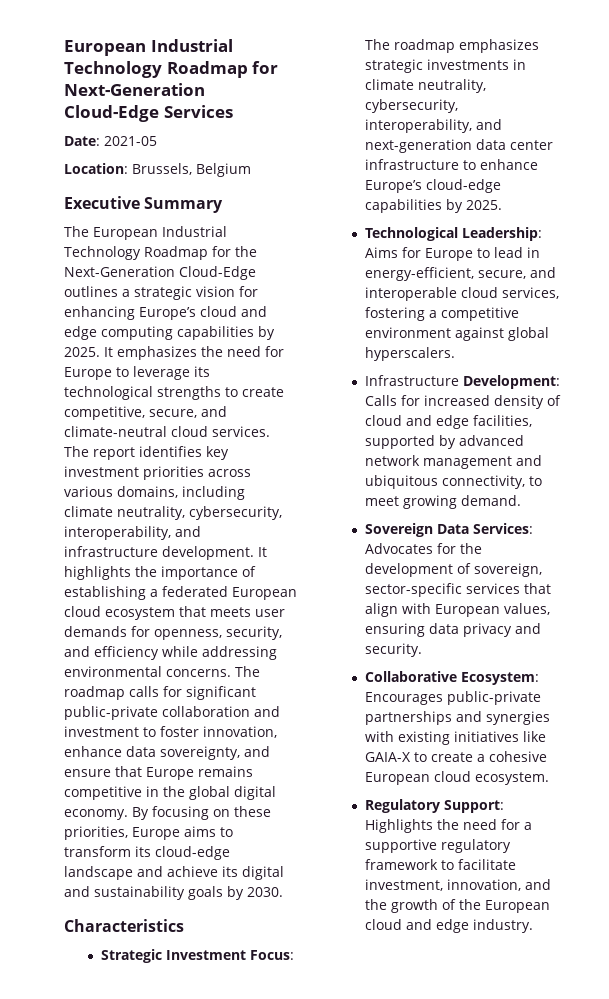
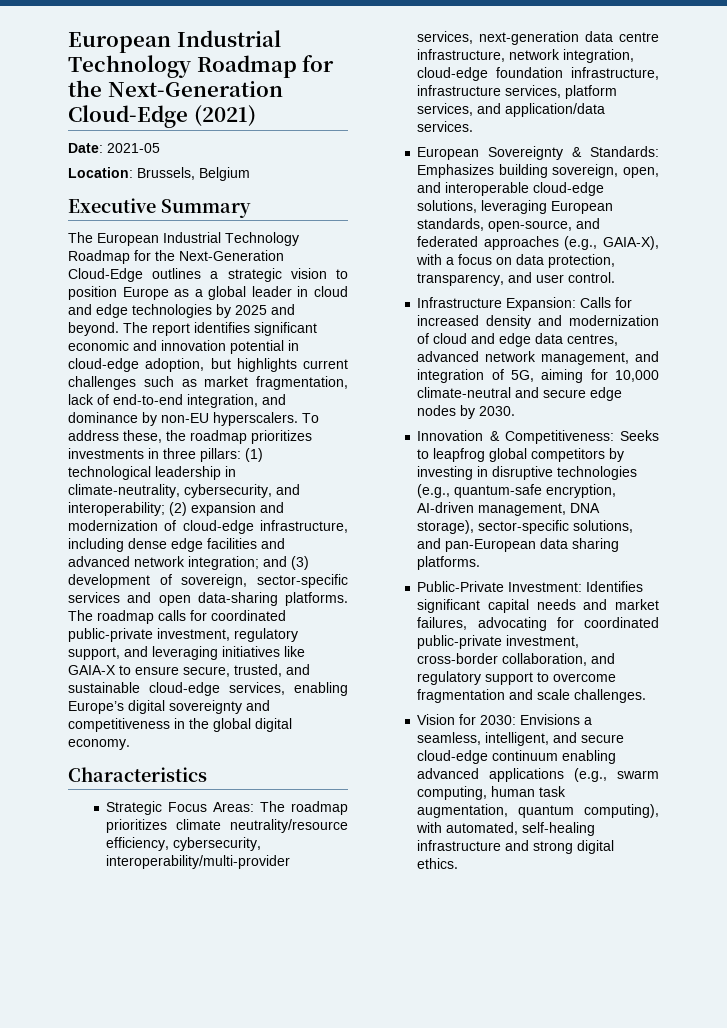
[64,39,233,56] [64,61,279,78] [64,83,205,96] [64,105,233,122] European Industrial Technology Roadmap for Next-Generation Cloud-Edge Services -> [68,30,281,53] [68,55,335,78] [68,80,283,97] [68,105,256,128] European Industrial Technology Roadmap for the Next-Generation Cloud-Edge (2021)
[239,286,258,297] [64,306,267,320] [64,326,275,340] [64,346,284,360] [64,366,210,380] [64,386,284,400] [64,406,227,420] [64,426,270,437] [64,446,229,460] [64,466,251,480] [64,486,245,500] [64,506,282,520] [64,526,201,540] [64,546,267,560] [64,566,256,580] [64,586,297,600] [64,606,285,620] [64,626,282,640] [64,646,277,660] [64,666,260,677] [64,686,256,700] [64,706,280,720] [64,726,277,738] [64,746,270,760] [64,766,253,780] [64,786,142,800] for enhancing Europe’s cloud and edge computing capabilities by 2025. It emphasizes the need for Europe to leverage its technological strengths to create competitive, secure, and climate-neutral cloud services. The report identifies key investment priorities across various domains, including climate neutrality, cybersecurity, interoperability, and infrastructure development. It highlights the importance of establishing a federated European cloud ecosystem that meets user demands for openness, security, and efficiency while addressing environmental concerns. The roadmap calls for significant public-private collaboration and investment to foster innovation, enhance data sovereignty, and ensure that Europe remains competitive -> [335,269,348,279] [68,286,349,300] [68,304,295,318] [68,322,317,336] [68,340,299,354] [68,358,348,372] [68,376,348,390] [68,394,286,408] [68,412,319,426] [68,430,312,444] [68,448,263,462] [68,466,236,480] [68,484,300,498] [68,502,284,516] [68,520,348,534] [68,538,285,552] [68,556,309,570] [68,574,348,588] [68,592,348,606] [68,610,286,624] [68,628,298,642] [68,646,305,660] [68,664,310,677] [68,682,348,696] [68,700,270,714] [68,718,170,732] to position Europe as a global leader in cloud and edge technologies by 2025 and beyond. The report identifies significant economic and innovation potential in cloud-edge adoption, but highlights current challenges such as market fragmentation, lack of end-to-end integration, and dominance by non-EU hyperscalers. To address these, the roadmap prioritizes investments in three pillars: (1) technological leadership in climate-neutrality, cybersecurity, and interoperability; (2) expansion and modernization of cloud-edge infrastructure, including dense edge facilities and advanced network integration; and (3) development of sovereign, sector-specific services and open data-sharing platforms. The roadmap calls for coordinated public-private investment, regulatory support, and leveraging initiatives like GAIA-X to ensure secure, trusted, and sustainable cloud-edge services, enabling Europe’s digital sovereignty and competitiveness
[132,806,271,820] [64,826,233,840] [64,846,230,860] [64,866,284,880] [64,886,283,900] [64,919,184,932] [100,949,294,963] [364,39,539,53] [364,59,526,73] [364,79,486,93] [364,99,458,113] [364,119,502,133] [364,139,553,153] [364,159,538,170] [364,179,501,193] [364,199,502,213] [364,227,543,241] [364,247,540,261] [364,267,556,281] [364,287,559,301] [364,307,519,321] [364,327,549,341] [364,347,455,361] By focusing on these priorities, Europe aims to transform its cloud-edge landscape and achieve its digital and sustainability goals by 2030. // Characteristics // Strategic Investment Focus: The roadmap emphasizes strategic investments in climate neutrality, cybersecurity, interoperability, and next-generation data center infrastructure to enhance Europe’s cloud-edge capabilities by 2025. // Technological Leadership: Aims for Europe to lead in energy-efficient, secure, and interoperable cloud services, fostering a competitive environment against global hyperscalers. -> [68,767,207,782] [106,801,348,815] [106,819,348,833] [106,837,262,851] [106,855,291,869] [417,31,659,45] [417,49,635,63] [417,67,659,81] [417,85,618,99] [417,103,606,117] [417,121,474,132] [417,146,659,160] [417,164,659,178] [417,182,605,196] [417,200,614,214] [417,218,601,232] [417,236,659,250] [416,254,616,268] [417,272,616,286] // Characteristics // Strategic Focus Areas: The roadmap prioritizes climate neutrality/resource efficiency, cybersecurity, interoperability/multi-provider services, next-generation data centre infrastructure, network integration, cloud-edge foundation infrastructure, infrastructure services, platform services, and application/data services. // European Sovereignty & Standards: Emphasizes building sovereign, open, and interoperable cloud-edge solutions, leveraging European standards, open-source, and federated approaches (e.g., GAIA-X), with a focus on data protection, transparency, and user control.
[462,375,560,389] Development: -> [506,297,577,311] Expansion:
(544, 402) none -> [538,315,659,326] and modernization
[472,415,532,427] [364,435,524,449] [364,455,542,469] [364,475,542,489] [364,495,521,509] [364,523,533,537] [364,543,482,554] [364,563,542,577] [364,583,551,597] [364,603,550,617] [364,623,541,637] [364,643,422,657] [364,671,539,685] [364,691,541,705] [364,711,550,725] [364,731,546,745] [364,751,547,762] [364,771,549,785] [364,799,504,813] [364,819,532,833] [364,839,511,853] [364,859,516,870] [364,879,551,891] [364,899,550,913] [364,919,533,933] facilities, supported by advanced network management and ubiquitous connectivity, to meet growing demand. // Sovereign Data Services: Advocates for the development of sovereign, sector-specific services that align with European values, ensuring data privacy and security. // Collaborative Ecosystem: Encourages public-private partnerships and synergies with existing initiatives like GAIA-X to create a cohesive European cloud ecosystem. // Regulatory Support: Highlights the need for a supportive regulatory framework to facilitate investment, innovation, and the growth of the European cloud and edge industry. -> [535,333,619,346] [417,351,659,365] [417,369,659,383] [417,387,623,401] [417,405,516,419] [417,430,659,444] [417,448,625,462] [417,466,638,480] [417,484,617,498] [417,502,601,516] [417,520,634,534] [417,538,620,552] [417,556,481,570] [417,581,644,592] [417,599,659,613] [417,617,659,631] [417,635,580,649] [417,653,616,666] [417,671,617,685] [417,689,647,703] [417,714,593,725] [417,732,625,746] [417,750,617,764] [417,768,659,782] [417,786,567,800] [417,804,659,818] [416,822,596,836] [417,840,615,854] [417,858,459,869] data centres, advanced network management, and integration of 5G, aiming for 10,000 climate-neutral and secure edge nodes by 2030. // Innovation & Competitiveness: Seeks to leapfrog global competitors by investing in disruptive technologies (e.g., quantum-safe encryption, AI-driven management, DNA storage), sector-specific solutions, and pan-European data sharing platforms. // Public-Private Investment: Identifies significant capital needs and market failures, advocating for coordinated public-private investment, cross-border collaboration, and regulatory support to overcome fragmentation and scale challenges. // Vision for 2030: Envisions a seamless, intelligent, and secure cloud-edge continuum enabling advanced applications (e.g., swarm computing, human task augmentation, quantum computing), with automated, self-healing infrastructure and strong digital ethics.

